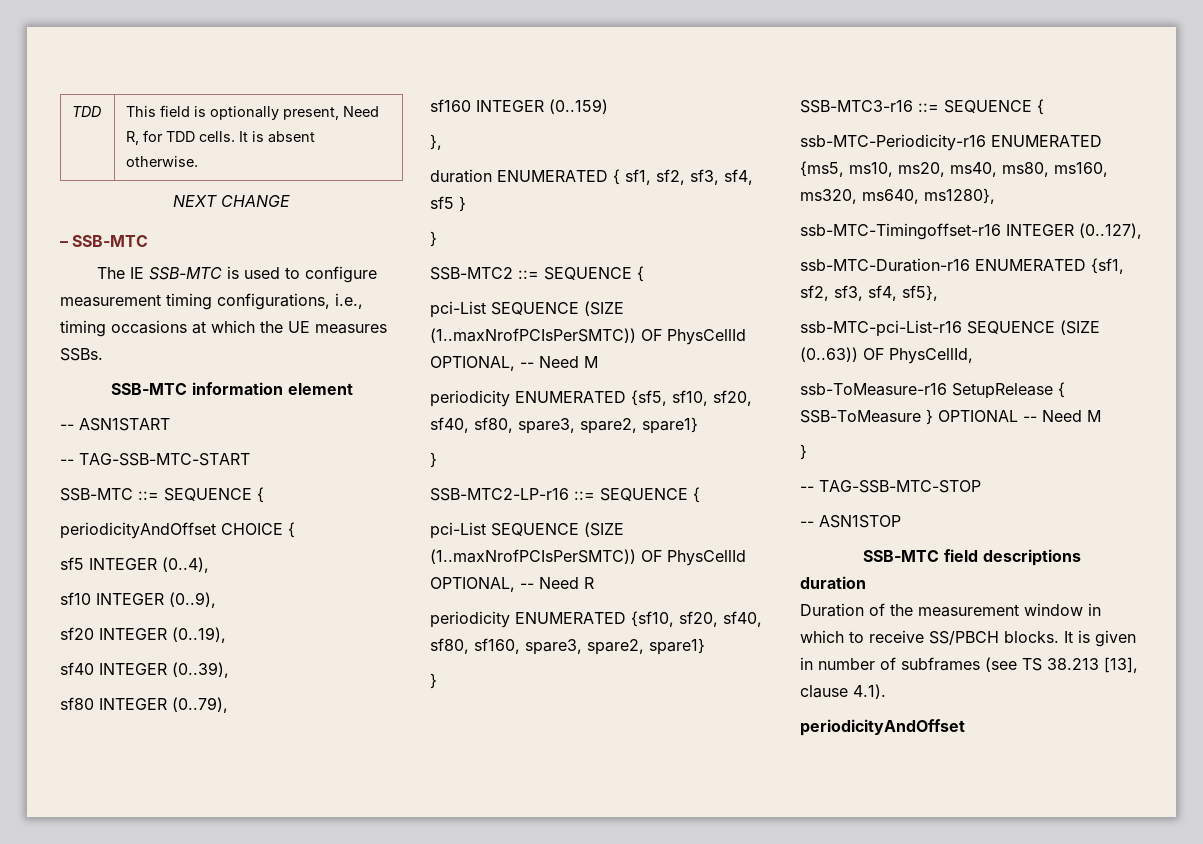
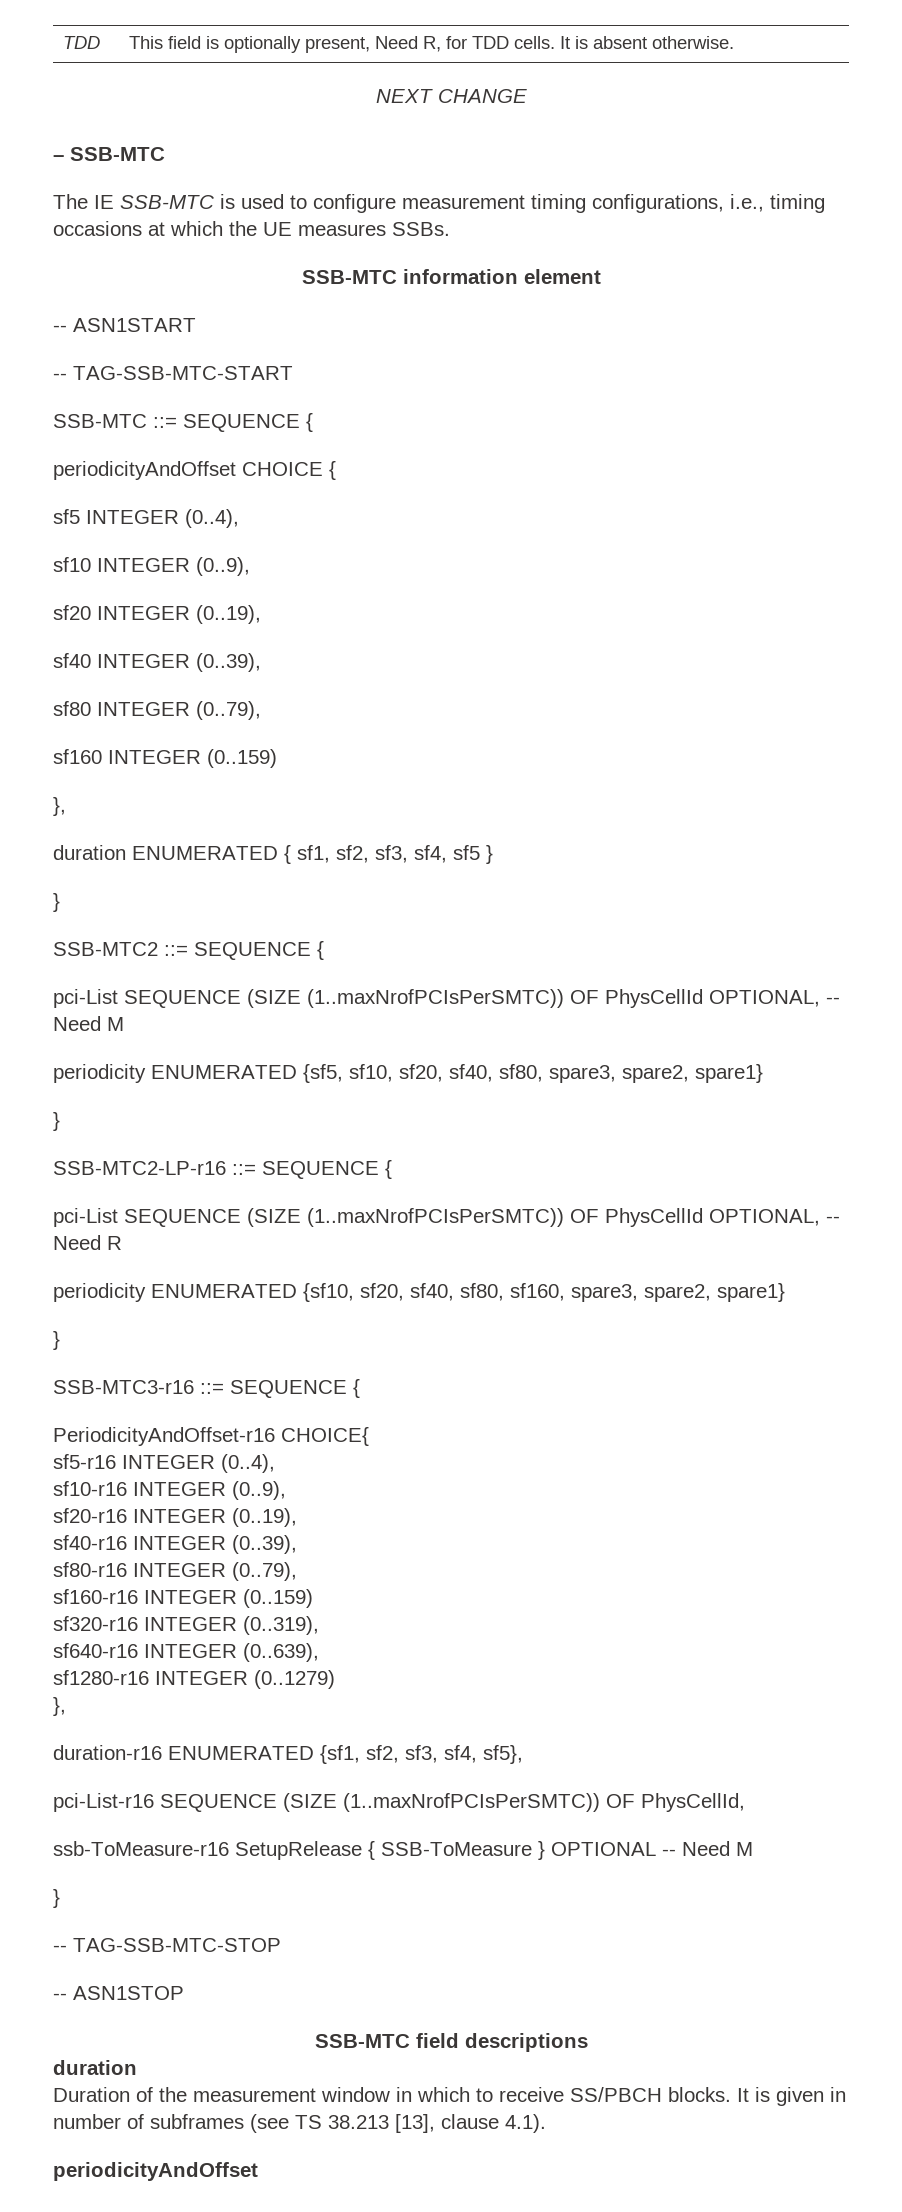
[800,134,1102,151] [800,161,1108,177] [800,188,995,204] [800,223,1142,240] [800,258,970,272] ssb-MTC-Periodicity-r16 ENUMERATED {ms5, ms10, ms20, ms40, ms80, ms160, ms320, ms640, ms1280}, // ssb-MTC-Timingoffset-r16 INTEGER (0..127), // ssb-MTC-Duration-r16 -> [53,1427,369,1446] [53,1454,275,1473] [53,1481,286,1500] [53,1508,297,1527] [53,1535,297,1554] [53,1562,297,1581] [53,1589,313,1608] [53,1616,319,1635] [53,1643,319,1662] [53,1670,335,1689] [53,1697,66,1716] [53,1745,162,1760] PeriodicityAndOffset-r16 CHOICE{ // sf5-r16 INTEGER (0..4), // sf10-r16 INTEGER (0..9), // sf20-r16 INTEGER (0..19), // sf40-r16 INTEGER (0..39), // sf80-r16 INTEGER (0..79), // sf160-r16 INTEGER (0..159) // sf320-r16 INTEGER (0..319), // sf640-r16 INTEGER (0..639), // sf1280-r16 INTEGER (0..1279) // }, // duration-r16
[800,320,1100,337] [800,347,858,362] ssb-MTC-pci-List-r16 SEQUENCE (SIZE (0..63)) -> [53,1793,600,1812] pci-List-r16 SEQUENCE (SIZE (1..maxNrofPCIsPerSMTC))

